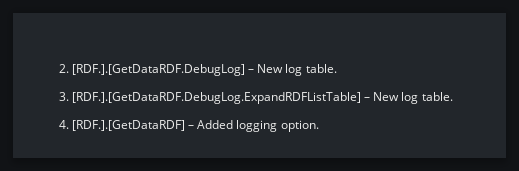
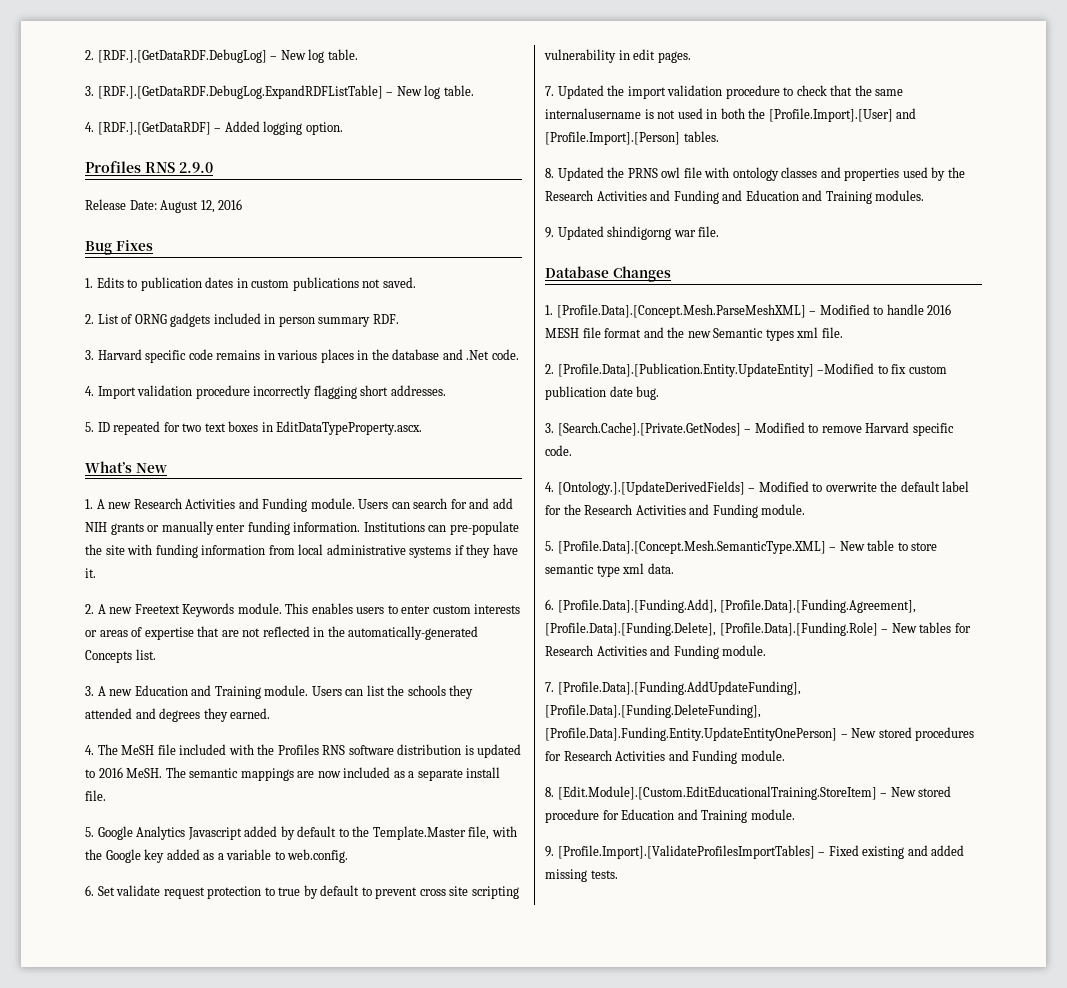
(319, 126) none -> [85,161,213,173] [85,199,243,213] [85,240,153,255] [85,277,416,291] [85,313,399,327] [85,349,519,363] [85,385,446,399] [85,421,423,435] [85,461,167,473] [85,498,513,512] [85,521,519,535] [85,544,518,558] [85,568,96,578] [85,603,521,617] [85,626,479,640] [85,649,156,663] [85,685,474,699] [85,708,271,722] [85,744,522,758] [85,767,501,781] [85,790,106,801] [85,826,517,840] [85,849,349,863] [85,885,519,899] [544,49,691,63] [545,85,904,99] [545,108,917,122] [545,131,719,145] [545,167,965,181] [545,190,925,204] [545,226,720,240] [545,266,671,282] [545,304,952,318] [545,327,843,341] [545,363,947,377] [545,386,660,400] [545,422,954,436] [545,445,572,456] [545,481,970,495] [545,504,806,518] [545,540,938,554] [545,563,674,577] [545,599,917,613] [545,622,971,636] [545,645,767,659] [545,681,801,695] [545,704,761,718] [545,727,975,741] [545,750,785,764] [545,786,952,800] [545,809,795,823] [545,845,965,859] [545,869,618,882] // Profiles RNS 2.9.0 // Release Date: August 12, 2016 // Bug Fixes // 1. Edits to publication dates in custom publications not saved. // 2. List of ORNG gadgets included in person summary RDF. // 3. Harvard specific code remains in various places in the database and .Net code. // 4. Import validation procedure incorrectly flagging short addresses. // 5. ID repeated for two text boxes in EditDataTypeProperty.ascx. // What’s New // 1. A new Research Activities and Funding module. Users can search for and add NIH grants or manually enter funding information. Institutions can pre-populate the site with funding information from local administrative systems if they have it. // 2. A new Freetext Keywords module. This enables users to enter custom interests or areas of expertise that are not reflected in the automatically-generated Concepts list. // 3. A new Education and Training module. Users can list the schools they attended and degrees they earned. // 4. The MeSH file included with the Profiles RNS software distribution is updated to 2016 MeSH. The semantic mappings are now included as a separate install file. // 5. Google Analytics Javascript added by default to the Template.Master file, with the Google key added as a variable to web.config. // 6. Set validate request protection to true by default to prevent cross site scripting vulnerability in edit pages. // 7. Updated the import validation procedure to check that the same internalusername is not used in both the [Profile.Import].[User] and [Profile.Import].[Person] tables. // 8. Updated the PRNS owl file with ontology classes and properties used by the Research Activities and Funding and Education and Training modules. // 9. Updated shindigorng war file. // Database Changes // 1. [Profile.Data].[Concept.Mesh.ParseMeshXML] – Modified to handle 2016 MESH file format and the new Semantic types xml file. // 2. [Profile.Data].[Publication.Entity.UpdateEntity] –Modified to fix custom publication date bug. // 3. [Search.Cache].[Private.GetNodes] – Modified to remove Harvard specific code. // 4. [Ontology.].[UpdateDerivedFields] – Modified to overwrite the default label for the Research Activities and Funding module. // 5. [Profile.Data].[Concept.Mesh.SemanticType.XML] – New table to store semantic type xml data. // 6. [Profile.Data].[Funding.Add], [Profile.Data].[Funding.Agreement], [Profile.Data].[Funding.Delete], [Profile.Data].[Funding.Role] – New tables for Research Activities and Funding module. // 7. [Profile.Data].[Funding.AddUpdateFunding], [Profile.Data].[Funding.DeleteFunding], [Profile.Data].Funding.Entity.UpdateEntityOnePerson] – New stored procedures for Research Activities and Funding module. // 8. [Edit.Module].[Custom.EditEducationalTraining.StoreItem] – New stored procedure for Education and Training module. // 9. [Profile.Import].[ValidateProfilesImportTables] – Fixed existing and added missing tests.

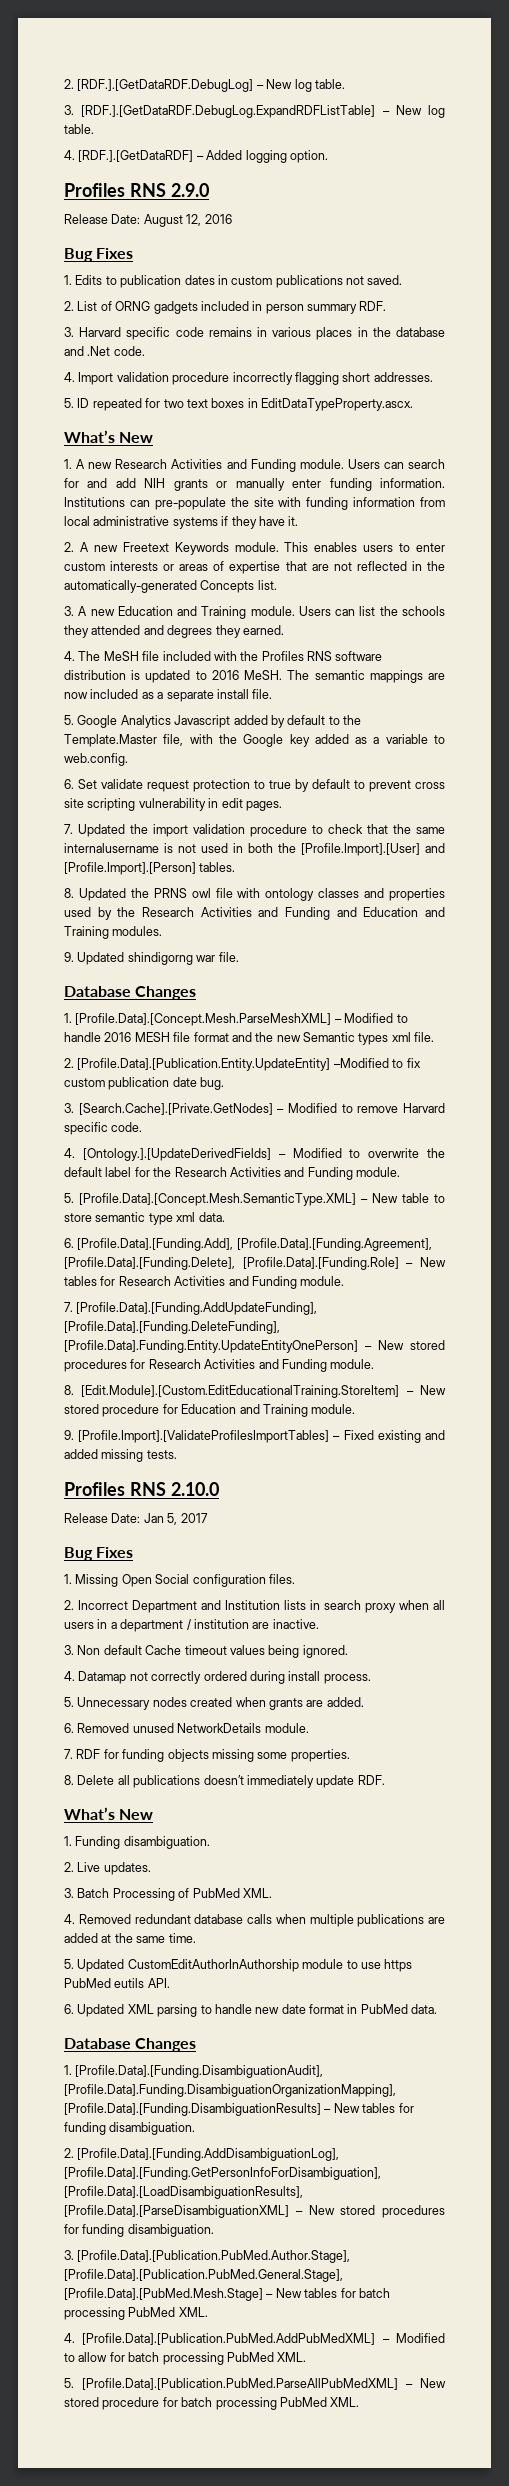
(618, 874) none -> [64,1482,219,1496] [64,1513,208,1525] [64,1547,134,1561] [64,1574,295,1587] [64,1600,445,1613] [64,1619,319,1632] [64,1645,348,1658] [64,1671,371,1684] [64,1697,364,1710] [64,1723,309,1733] [64,1749,350,1762] [64,1775,385,1788] [64,1807,154,1820] [64,1836,210,1849] [64,1862,151,1875] [64,1888,272,1901] [64,1914,445,1927] [64,1933,196,1943] [64,1959,413,1972] [64,1978,170,1988] [64,2004,438,2017] [64,2038,197,2052] [64,2065,324,2078] [64,2084,396,2097] [64,2103,414,2116] [64,2122,196,2135] [64,2148,340,2161] [64,2167,381,2180] [64,2186,303,2199] [64,2205,445,2218] [64,2224,214,2237] [64,2250,351,2263] [64,2269,343,2282] [64,2288,390,2301] [64,2307,208,2320] [64,2333,445,2345] [64,2352,307,2365] [64,2378,446,2390] [64,2397,360,2410] // Profiles RNS 2.10.0 // Release Date: Jan 5, 2017 // Bug Fixes // 1. Missing Open Social configuration files. // 2. Incorrect Department and Institution lists in search proxy when all users in a department / institution are inactive. // 3. Non default Cache timeout values being ignored. // 4. Datamap not correctly ordered during install process. // 5. Unnecessary nodes created when grants are added. // 6. Removed unused NetworkDetails module. // 7. RDF for funding objects missing some properties. // 8. Delete all publications doesn’t immediately update RDF. // What’s New // 1. Funding disambiguation. // 2. Live updates. // 3. Batch Processing of PubMed XML. // 4. Removed redundant database calls when multiple publications are added at the same time. // 5. Updated CustomEditAuthorInAuthorship module to use https PubMed eutils API. // 6. Updated XML parsing to handle new date format in PubMed data. // Database Changes // 1. [Profile.Data].[Funding.DisambiguationAudit], [Profile.Data].Funding.DisambiguationOrganizationMapping], [Profile.Data].[Funding.DisambiguationResults] – New tables for funding disambiguation. // 2. [Profile.Data].[Funding.AddDisambiguationLog], [Profile.Data].[Funding.GetPersonInfoForDisambiguation], [Profile.Data].[LoadDisambiguationResults], [Profile.Data].[ParseDisambiguationXML] – New stored procedures for funding disambiguation. // 3. [Profile.Data].[Publication.PubMed.Author.Stage], [Profile.Data].[Publication.PubMed.General.Stage], [Profile.Data].[PubMed.Mesh.Stage] – New tables for batch processing PubMed XML. // 4. [Profile.Data].[Publication.PubMed.AddPubMedXML] – Modified to allow for batch processing PubMed XML. // 5. [Profile.Data].[Publication.PubMed.ParseAllPubMedXML] – New stored procedure for batch processing PubMed XML.

